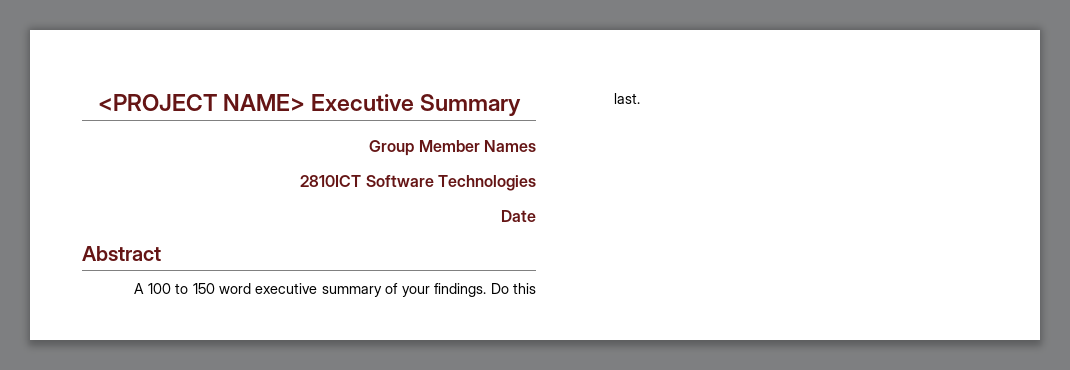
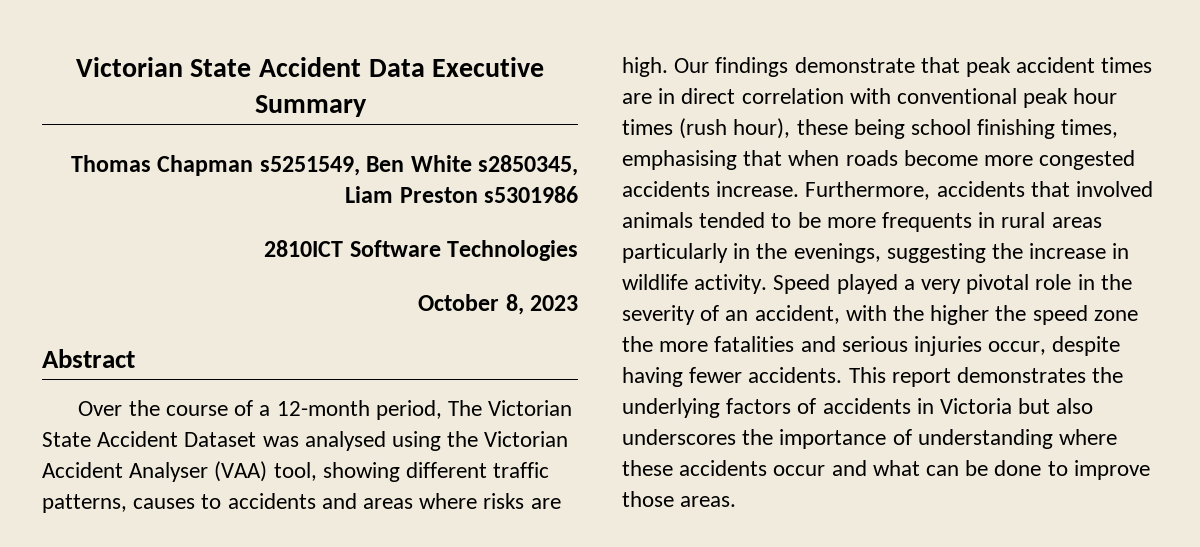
[97,94,522,116] [369,140,536,156] [300,175,536,191] [501,210,536,222] [82,246,161,261] [134,283,536,297] [614,93,641,104] <PROJECT NAME> Executive Summary // Group Member Names // 2810ICT Software Technologies // Date // Abstract // A 100 to 150 word executive summary of your findings. Do this last. -> [75,57,545,77] [254,95,367,117] [70,155,578,176] [345,186,578,203] [264,240,578,261] [418,294,578,315] [42,349,135,368] [78,400,573,420] [42,431,569,451] [42,461,550,482] [42,493,561,513] [622,57,1153,77] [622,88,1118,108] [622,118,1119,139] [622,150,1136,170] [622,181,1154,200] [622,212,1102,232] [622,243,1130,263] [622,274,1132,294] [622,305,1138,325] [622,336,1121,356] [622,367,1124,387] [622,398,1094,418] [622,429,1118,449] [622,460,1150,480] [622,491,737,507] Victorian State Accident Data Executive Summary // Thomas Chapman s5251549, Ben White s2850345, Liam Preston s5301986 // 2810ICT Software Technologies // October 8, 2023 // Abstract // Over the course of a 12-month period, The Victorian State Accident Dataset was analysed using the Victorian Accident Analyser (VAA) tool, showing different traffic patterns, causes to accidents and areas where risks are high. Our findings demonstrate that peak accident times are in direct correlation with conventional peak hour times (rush hour), these being school finishing times, emphasising that when roads become more congested accidents increase. Furthermore, accidents that involved animals tended to be more frequents in rural areas particularly in the evenings, suggesting the increase in wildlife activity. Speed played a very pivotal role in the severity of an accident, with the higher the speed zone the more fatalities and serious injuries occur, despite having fewer accidents. This report demonstrates the underlying factors of accidents in Victoria but also underscores the importance of understanding where these accidents occur and what can be done to improve those areas.

